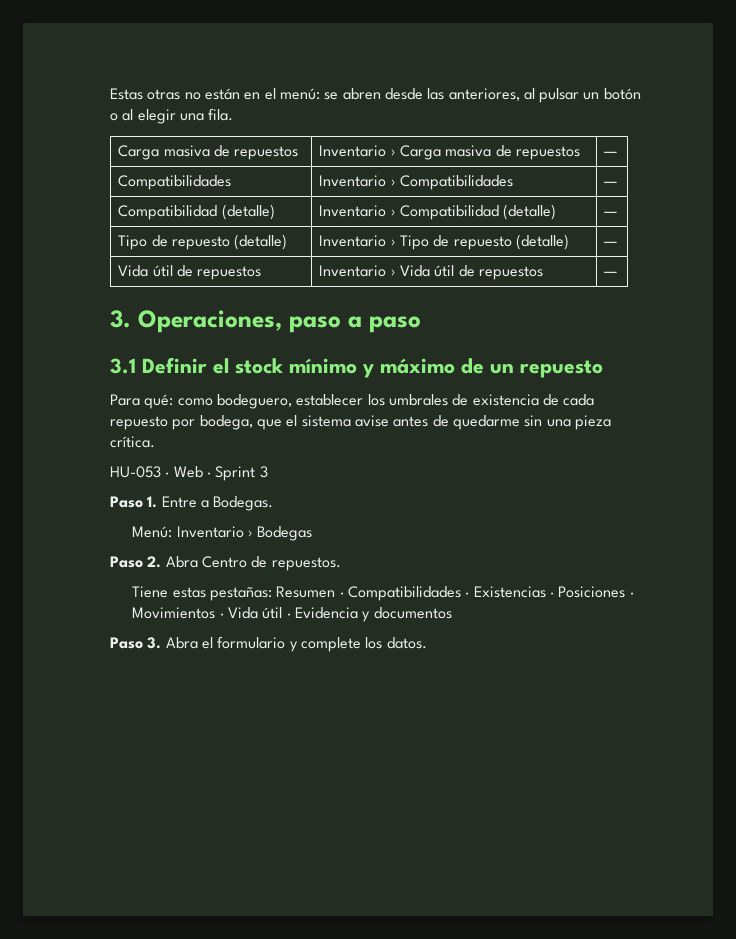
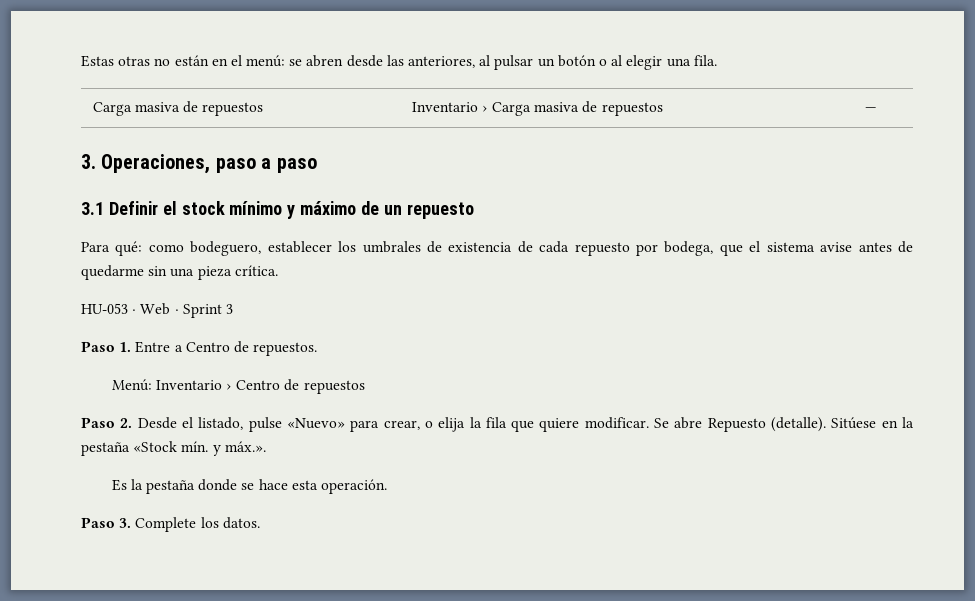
[118,175,232,190] [319,175,514,190] [604,181,618,186] [118,204,275,220] [319,204,557,220] [604,211,618,216] [118,234,288,250] [319,234,570,250] [604,241,618,246] [118,265,262,280] [319,265,544,280] [604,271,618,276] // Compatibilidades | Inventario › Compatibilidades | — // Compatibilidad (detalle) | Inventario › Compatibilidad (detalle) | — // Tipo de repuesto (detalle) | Inventario › Tipo de repuesto (detalle) | — // Vida útil de repuestos | Inventario › Vida útil de repuestos | — -> (877, 109) none
[213,496,274,511] Bodegas. -> [185,341,318,356] Centro de repuestos.
[257,526,313,541] Bodegas -> [236,379,365,394] Centro de repuestos
[165,556,341,571] [132,586,634,601] [132,607,452,622] [110,636,361,652] Abra Centro de repuestos. // Tiene estas pestañas: Resumen · Compatibilidades · Existencias · Posiciones · Movimientos · Vida útil · Evidencia y documentos // Paso 3. Abra el formulario y complete -> [137,417,915,432] [81,441,266,456] [111,479,387,494] [81,517,197,532] Desde el listado, pulse «Nuevo» para crear, o elija la fila que quiere modificar. Se abre Repuesto (detalle). Sitúese en la pestaña «Stock mín. y máx.». // Es la pestaña donde se hace esta operación. // Paso 3. Complete

